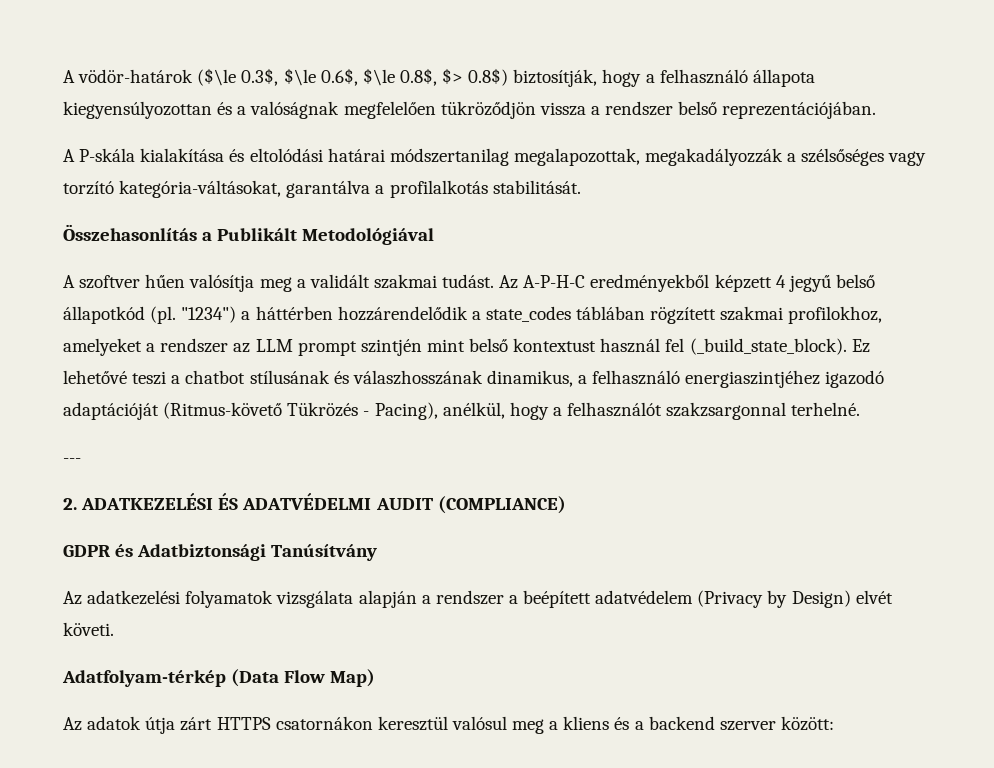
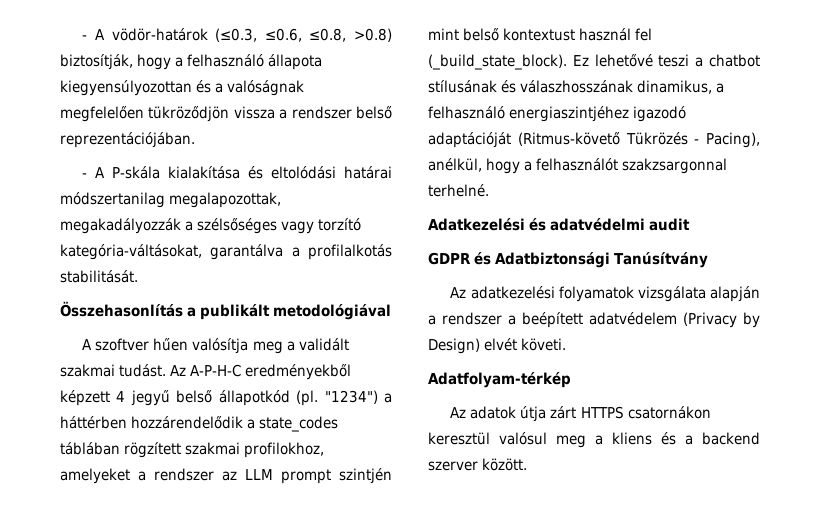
(63, 76) none -> [82,35,88,40] -
[197,68,509,86] ($\le 0.3$, $\le 0.6$, $\le 0.8$, $> 0.8$) -> [215,28,392,42] (≤0.3, ≤0.6, ≤0.8, >0.8)
(877, 110) none -> [82,173,88,178] -
[217,228,435,245] Publikált Metodológiával -> [200,304,392,320] publikált metodológiával
[63,458,81,463] [63,493,566,514] --- // 2. ADATKEZELÉSI ÉS ADATVÉDELMI AUDIT (COMPLIANCE) -> [428,218,691,231] Adatkezelési és adatvédelmi audit
[231,669,376,687] (Data Flow Map) -> (571, 380) none
[780,716,834,731] között: -> [482,458,528,471] között.

